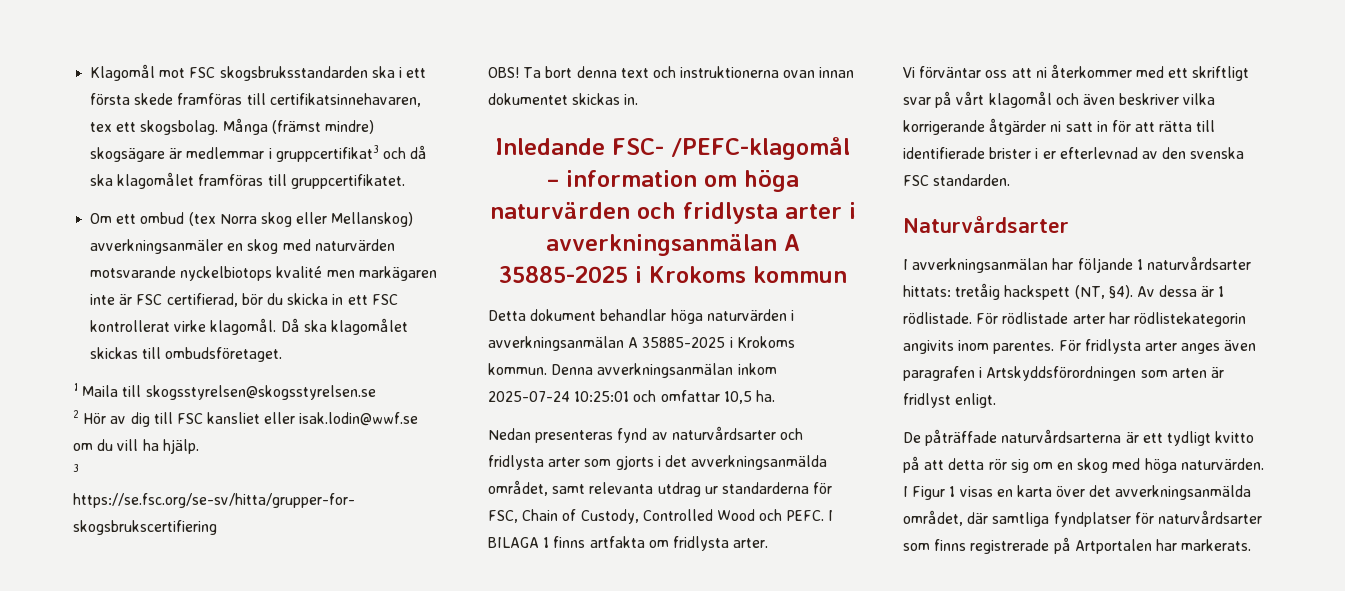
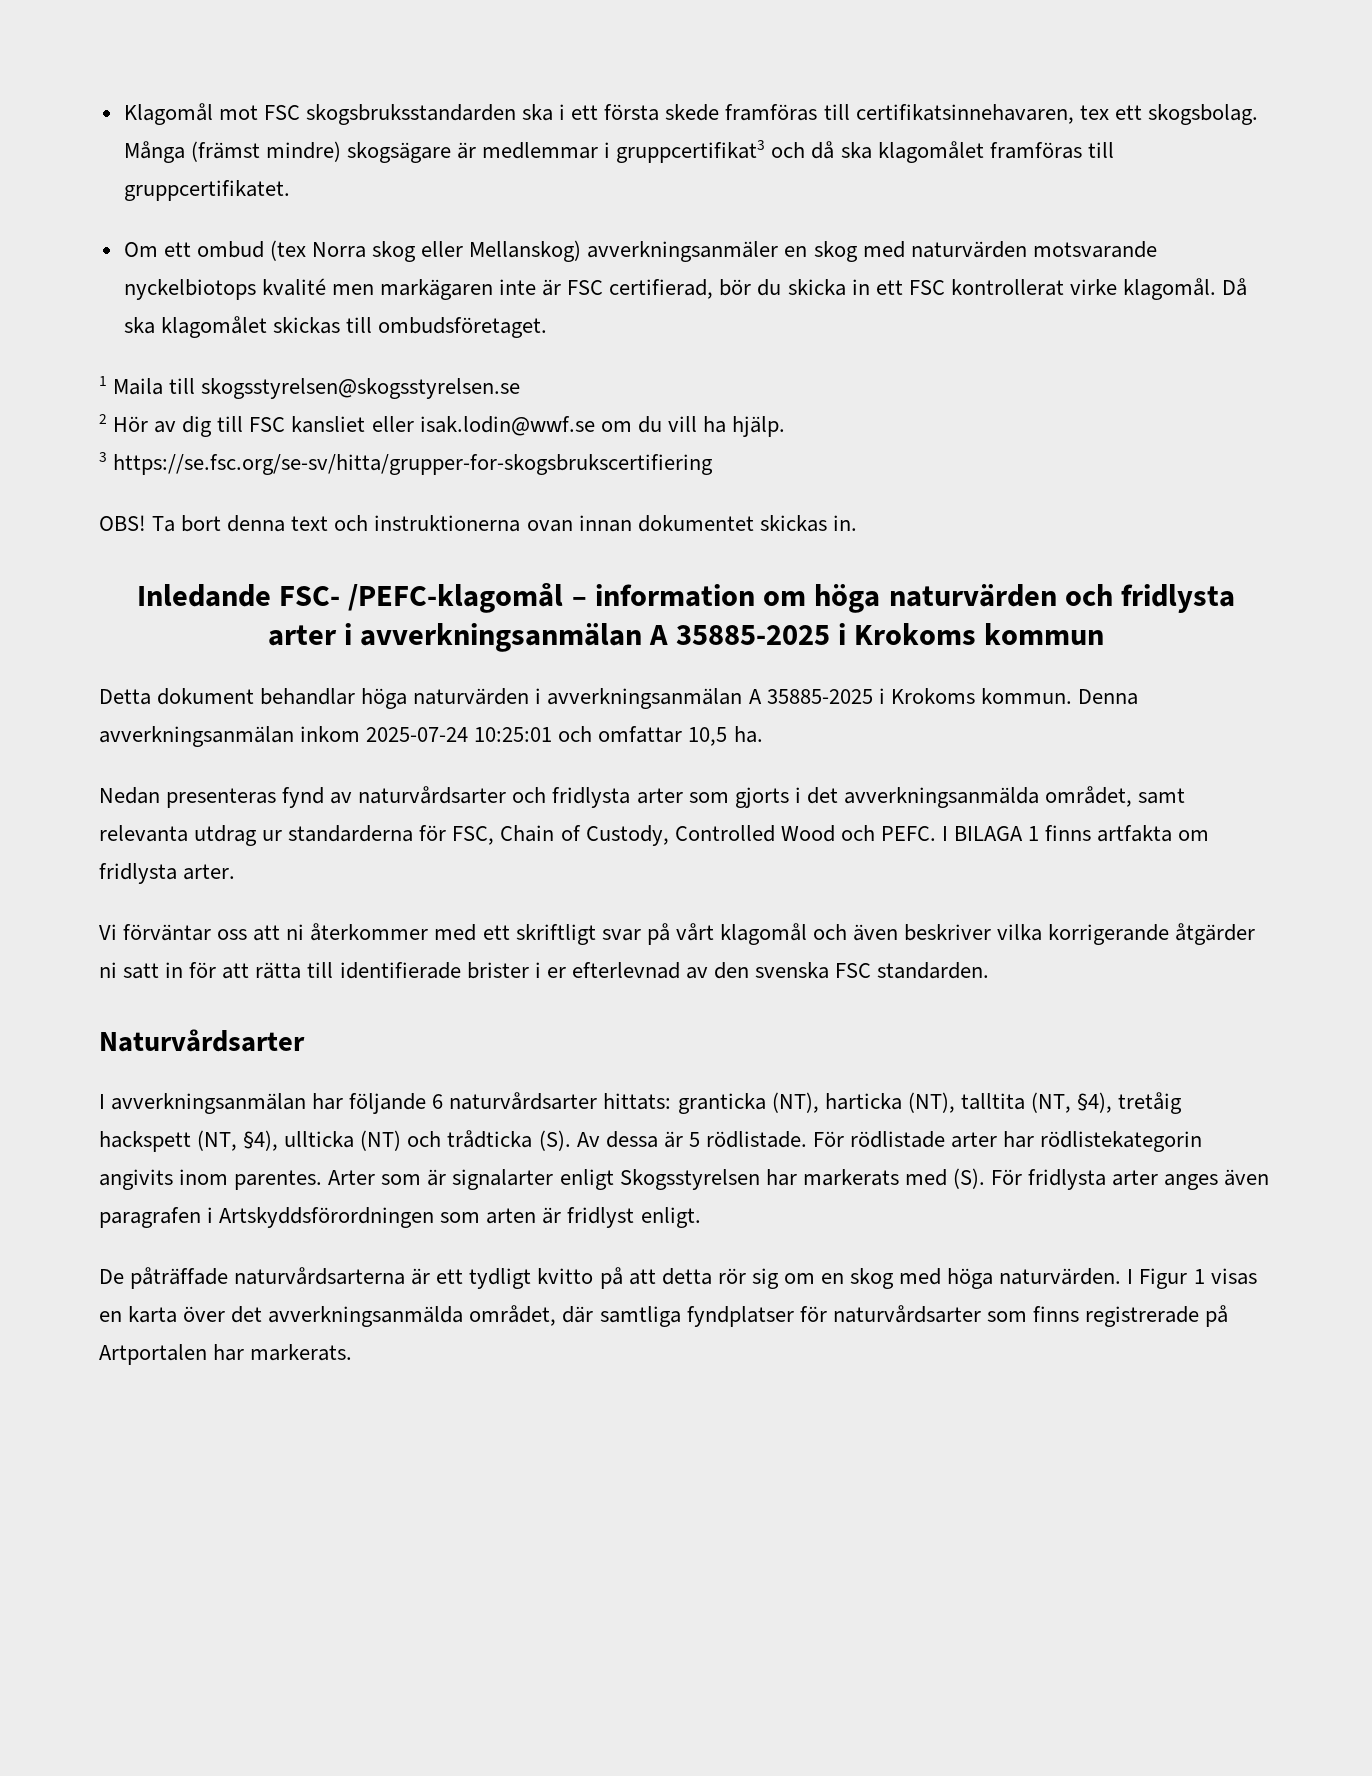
[1136,259,1143,270] 1 -> [432,1094,444,1109] 6
[955,283,1133,300] tretåig hackspett (NT, §4). -> [677,1092,1183,1114] [99,1130,571,1152] granticka (NT), harticka (NT), talltita (NT, §4), tretåig hackspett (NT, §4), ullticka (NT) och trådticka (S).
[1218,286,1225,297] 1 -> [688,1132,700,1147] 5
(1055, 347) none -> [328,1168,985,1190] Arter som är signalarter enligt Skogsstyrelsen har markerats med (S).

